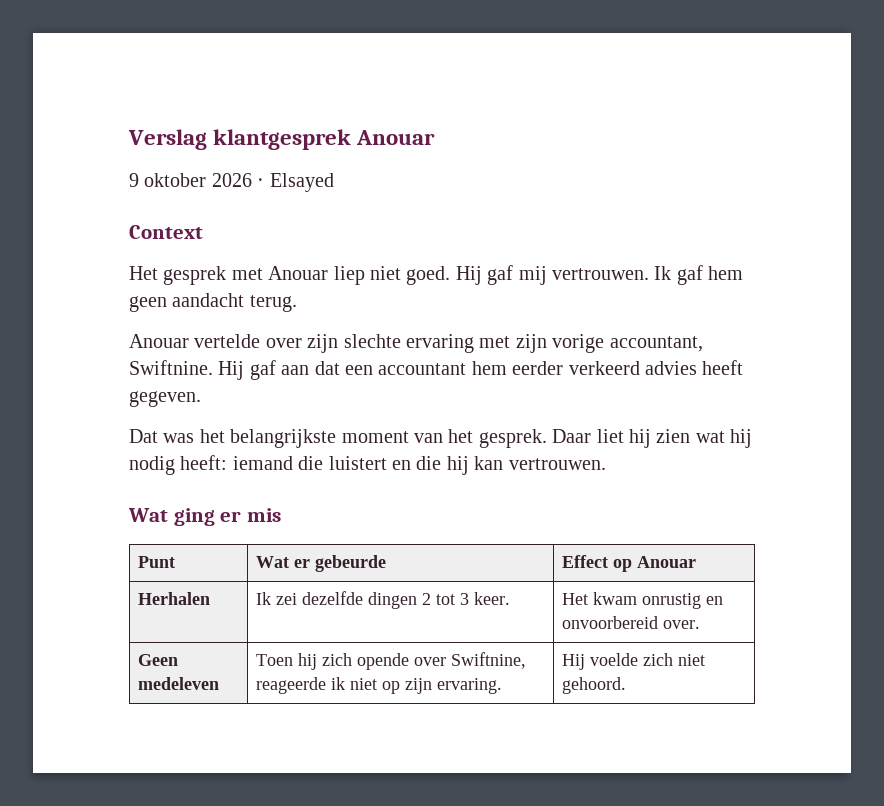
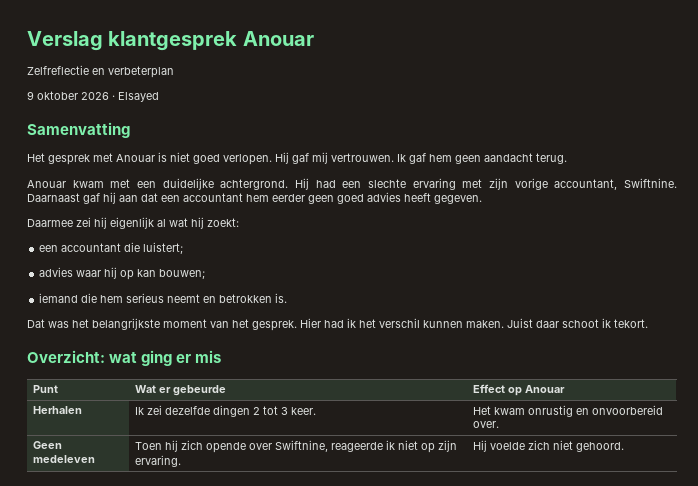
(436, 137) none -> [27,65,174,78] // Zelfreflectie en verbeterplan
[129,225,203,239] Context -> [27,122,130,138] Samenvatting
[333,266,451,285] liep niet goed. -> [158,152,272,165] is niet goed verlopen.
[194,334,339,353] vertelde over zijn -> [72,178,362,190] kwam met een duidelijke achtergrond. Hij had een
[218,360,276,380] Hij gaf -> [27,192,116,204] Daarnaast gaf hij
[568,361,640,375] verkeerd -> [308,194,364,204] geen goed
(201, 399) none -> [27,217,239,229] [39,242,184,254] [39,267,206,280] [39,293,288,303] // Daarmee zei hij eigenlijk al wat hij zoekt: // een accountant die luistert; // advies waar hij op kan bouwen; // iemand die hem serieus neemt en betrokken is.
[552,429,753,448] [129,455,606,475] [128,508,168,522] Daar liet hij zien wat hij nodig heeft: iemand die luistert en die hij kan vertrouwen. // Wat -> [300,318,648,328] [27,350,138,363] Hier had ik het verschil kunnen maken. Juist daar schoot ik tekort. // Overzicht: wat

